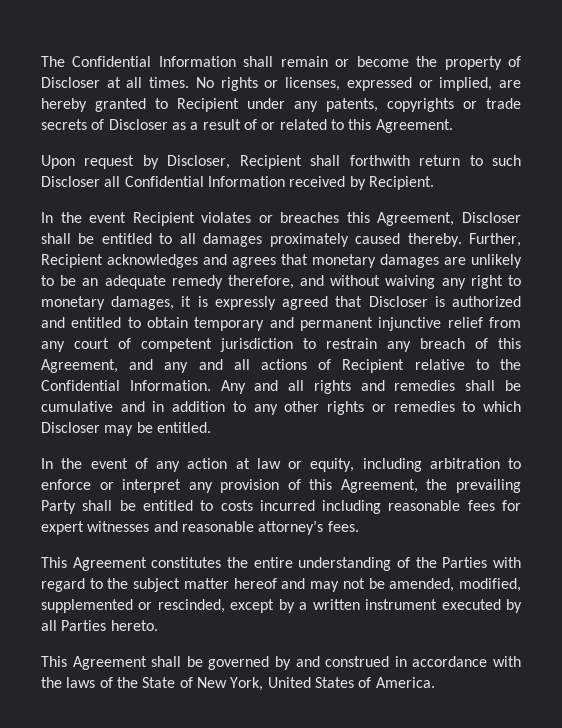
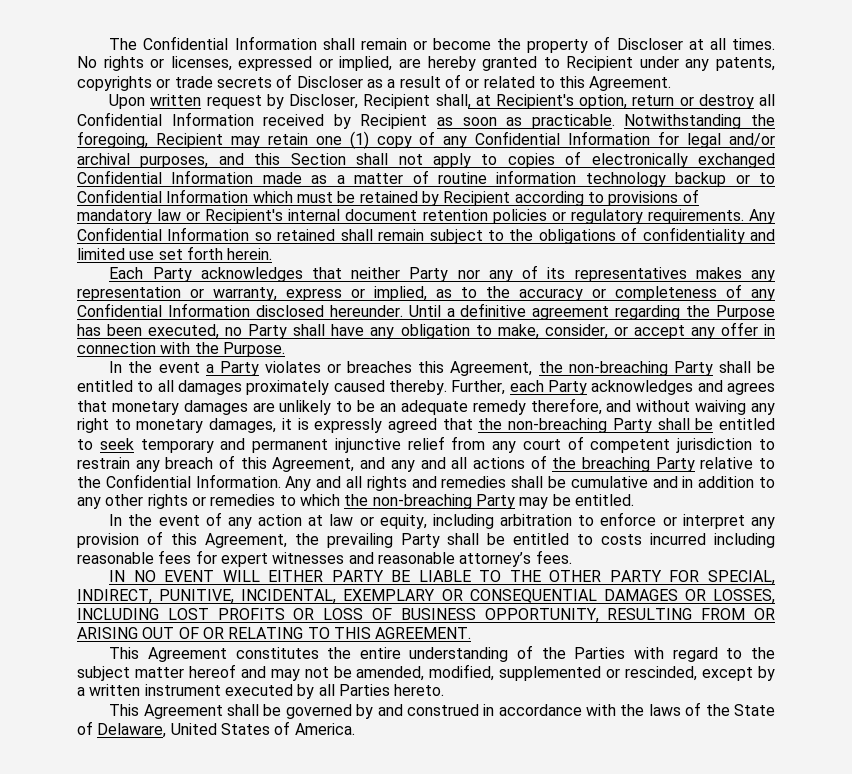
(75, 162) none -> [150,94,202,106] written
[310,155,521,166] [41,176,100,187] shall forthwith return to such Discloser -> [435,94,754,109] shall, at Recipient's option, return or destroy
[368,176,434,190] [41,212,195,226] Recipient. // In the event Recipient -> [360,114,776,129] [77,131,775,149] [77,151,775,168] [77,170,775,187] [77,189,699,206] [77,209,775,224] [77,227,775,244] [77,246,273,260] [109,265,775,282] [77,284,775,301] [77,303,776,320] [77,322,775,339] [77,342,285,357] [109,361,259,376] Recipient as soon as practicable. Notwithstanding the foregoing, Recipient may retain one (1) copy of any Confidential Information for legal and/or archival purposes, and this Section shall not apply to copies of electronically exchanged Confidential Information made as a matter of routine information technology backup or to Confidential Information which must be retained by Recipient according to provisions of mandatory law or Recipient's internal document retention policies or regulatory requirements. Any Confidential Information so retained shall remain subject to the obligations of confidentiality and limited use set forth herein. // Each Party acknowledges that neither Party nor any of its representatives makes any representation or warranty, express or implied, as to the accuracy or completeness of any Confidential Information disclosed hereunder. Until a definitive agreement regarding the Purpose has been executed, no Party shall have any obligation to make, consider, or accept any offer in connection with the Purpose. // In the event a Party
[461,212,521,223] Discloser -> [538,361,713,376] the non-breaching Party
[41,254,103,268] Recipient -> [509,380,587,395] each Party
[368,296,521,307] [41,317,188,328] Discloser is authorized and entitled to obtain -> [478,418,775,433] [77,438,134,450] the non-breaching Party shall be entitled to seek
[342,359,405,373] Recipient -> [552,457,695,472] the breaching Party
[41,422,100,433] Discloser -> [344,494,515,509] the non-breaching Party
(359, 526) none -> [109,570,775,585] [77,589,775,604] [77,608,775,623] [77,627,472,639] // IN NO EVENT WILL EITHER PARTY BE LIABLE TO THE OTHER PARTY FOR SPECIAL, INDIRECT, PUNITIVE, INCIDENTAL, EXEMPLARY OR CONSEQUENTIAL DAMAGES OR LOSSES, INCLUDING LOST PROFITS OR LOSS OF BUSINESS OPPORTUNITY, RESULTING FROM OR ARISING OUT OF OR RELATING TO THIS AGREEMENT.
[196,677,264,691] New York, -> [97,723,167,738] Delaware,

